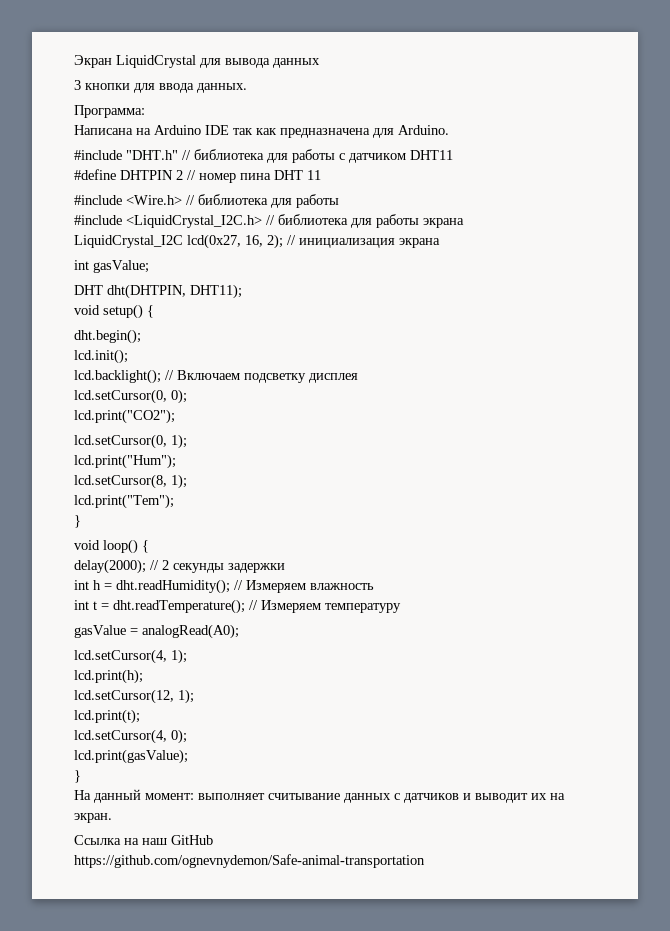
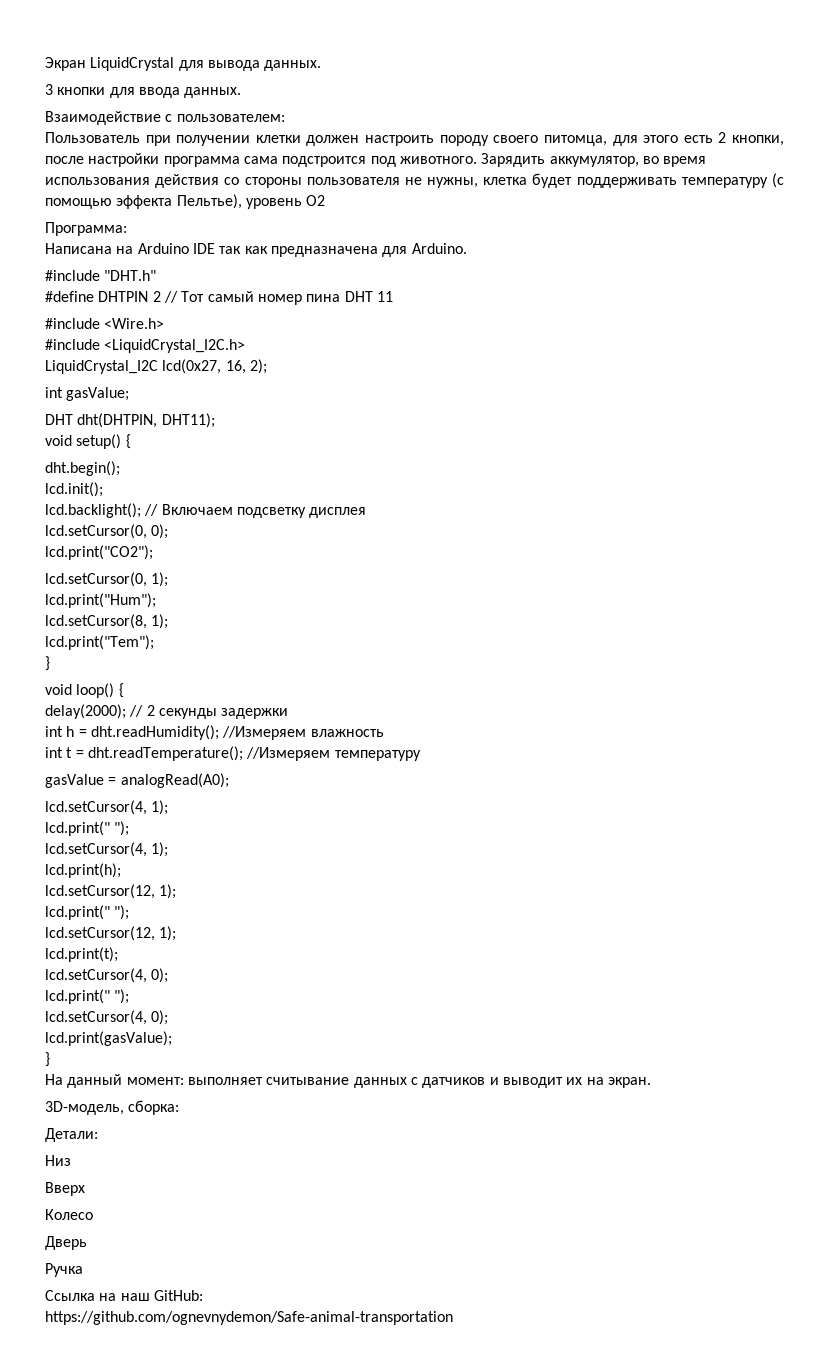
[273,58,320,68] данных -> [264,60,322,71] данных.
(247, 88) none -> [45,111,285,125] [45,132,785,146] [45,153,707,167] [45,173,784,188] [45,194,326,209] // Взаимодействие с пользователем: // Пользователь при получении клетки должен настроить породу своего питомца, для этого есть 2 кнопки, после настройки программа сама подстроится под животного. Зарядить аккумулятор, во время использования действия со стороны пользователя не нужны, клетка будет поддерживать температуру (с помощью эффекта Пельтье), уровень O2
[182,149,453,163] // библиотека для работы с датчиком DHT11 -> (157, 275) none
(196, 175) none -> [181,291,254,302] Тот самый
[186,194,339,208] [74,214,464,228] // библиотека для работы // #include <LiquidCrystal_I2C.h> // библиотека для работы экрана -> [45,339,246,353] // #include <LiquidCrystal_I2C.h>
[287,235,440,248] // инициализация экрана -> (267, 366) none
[234,580,306,593] // Измеряем -> [222,726,307,740] //Измеряем
[249,600,321,613] // Измеряем -> [246,747,331,761] //Измеряем
(187, 656) none -> [45,821,130,836] [45,842,169,857] // lcd.print(" "); // lcd.setCursor(4, 1);
(194, 696) none -> [45,905,130,920] [45,926,177,941] // lcd.print(" "); // lcd.setCursor(12, 1);
(187, 736) none -> [45,989,130,1004] [45,1010,169,1025] // lcd.print(" "); // lcd.setCursor(4, 0);
(112, 818) none -> [45,1100,180,1115] [45,1128,98,1142] [45,1155,71,1166] [45,1182,85,1196] [45,1209,93,1220] [45,1236,87,1250] [45,1263,83,1277] // 3D-модель, сборка: // Детали: // Низ // Вверх // Колесо // Дверь // Ручка
[171,835,213,845] GitHub -> [153,1290,203,1301] GitHub:

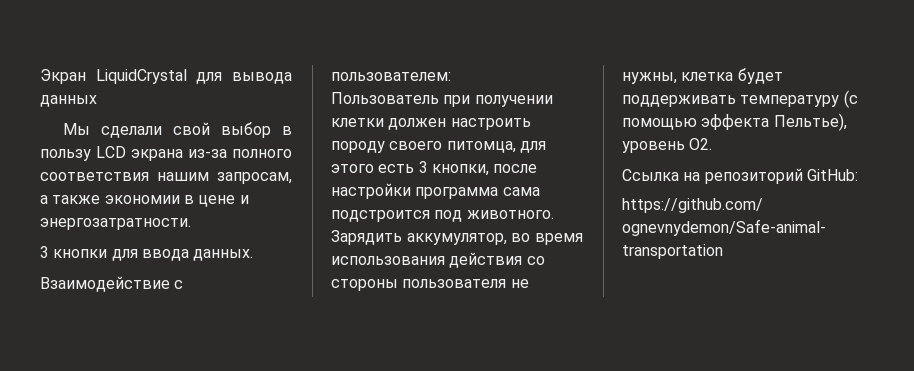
[264,60,322,71] данных. -> [40,95,97,107] [63,122,292,138] [40,146,292,161] [40,172,292,184] [40,195,249,207] [40,218,191,230] данных // Мы сделали свой выбор в пользу LCD экрана из-за полного соответствия нашим запросам, а также экономии в цене и энергозатратности.
[718,132,727,143] 2 -> [418,161,428,173] 3
[306,195,326,206] [45,222,127,236] [45,243,467,257] [45,270,157,281] [45,291,393,305] [45,318,165,329] [45,339,246,353] [45,359,267,374] [45,387,130,401] [45,413,215,428] [45,434,131,449] [45,461,120,476] [45,482,103,497] [45,503,367,518] [45,524,169,539] [45,545,153,560] [45,572,169,587] [45,593,156,608] [45,614,169,629] [45,635,154,650] [45,656,50,671] [45,683,124,698] [45,704,289,719] [45,725,384,740] [45,746,421,761] [45,773,229,788] [45,800,169,815] [45,821,130,836] [45,842,169,857] [45,863,121,878] [45,884,177,899] [45,905,130,920] [45,926,177,941] [45,947,118,962] [45,968,169,983] [45,989,130,1004] [45,1010,169,1025] [45,1031,172,1046] [45,1052,50,1067] [45,1074,651,1088] [45,1100,180,1115] [45,1128,98,1142] [45,1155,71,1166] [45,1182,85,1196] [45,1209,93,1220] [45,1236,87,1250] [45,1263,83,1277] O2 // Программа: // Написана на Arduino IDE так как предназначена для Arduino. // #include "DHT.h" // #define DHTPIN 2 // Тот самый номер пина DHT 11 // #include <Wire.h> // #include <LiquidCrystal_I2C.h> // LiquidCrystal_I2C lcd(0x27, 16, 2); // int gasValue; // DHT dht(DHTPIN, DHT11); // void setup() { // dht.begin(); // lcd.init(); // lcd.backlight(); // Включаем подсветку дисплея // lcd.setCursor(0, 0); // lcd.print("CO2"); // lcd.setCursor(0, 1); // lcd.print("Hum"); // lcd.setCursor(8, 1); // lcd.print("Tem"); // } // void loop() { // delay(2000); // 2 секунды задержки // int h = dht.readHumidity(); //Измеряем влажность // int t = dht.readTemperature(); //Измеряем температуру // gasValue = analogRead(A0); // lcd.setCursor(4, 1); // lcd.print(" "); // lcd.setCursor(4, 1); // lcd.print(h); // lcd.setCursor(12, 1); // lcd.print(" "); // lcd.setCursor(12, 1); // lcd.print(t); // lcd.setCursor(4, 0); // lcd.print(" "); // lcd.setCursor(4, 0); // lcd.print(gasValue); // } // На данный момент: выполняет считывание данных с датчиков и выводит их на экран. // 3D-модель, сборка: // Детали: // Низ // Вверх // Колесо // Дверь // Ручка -> [689,138,713,150] O2.
[120,1293,150,1301] наш -> [704,168,803,184] репозиторий

